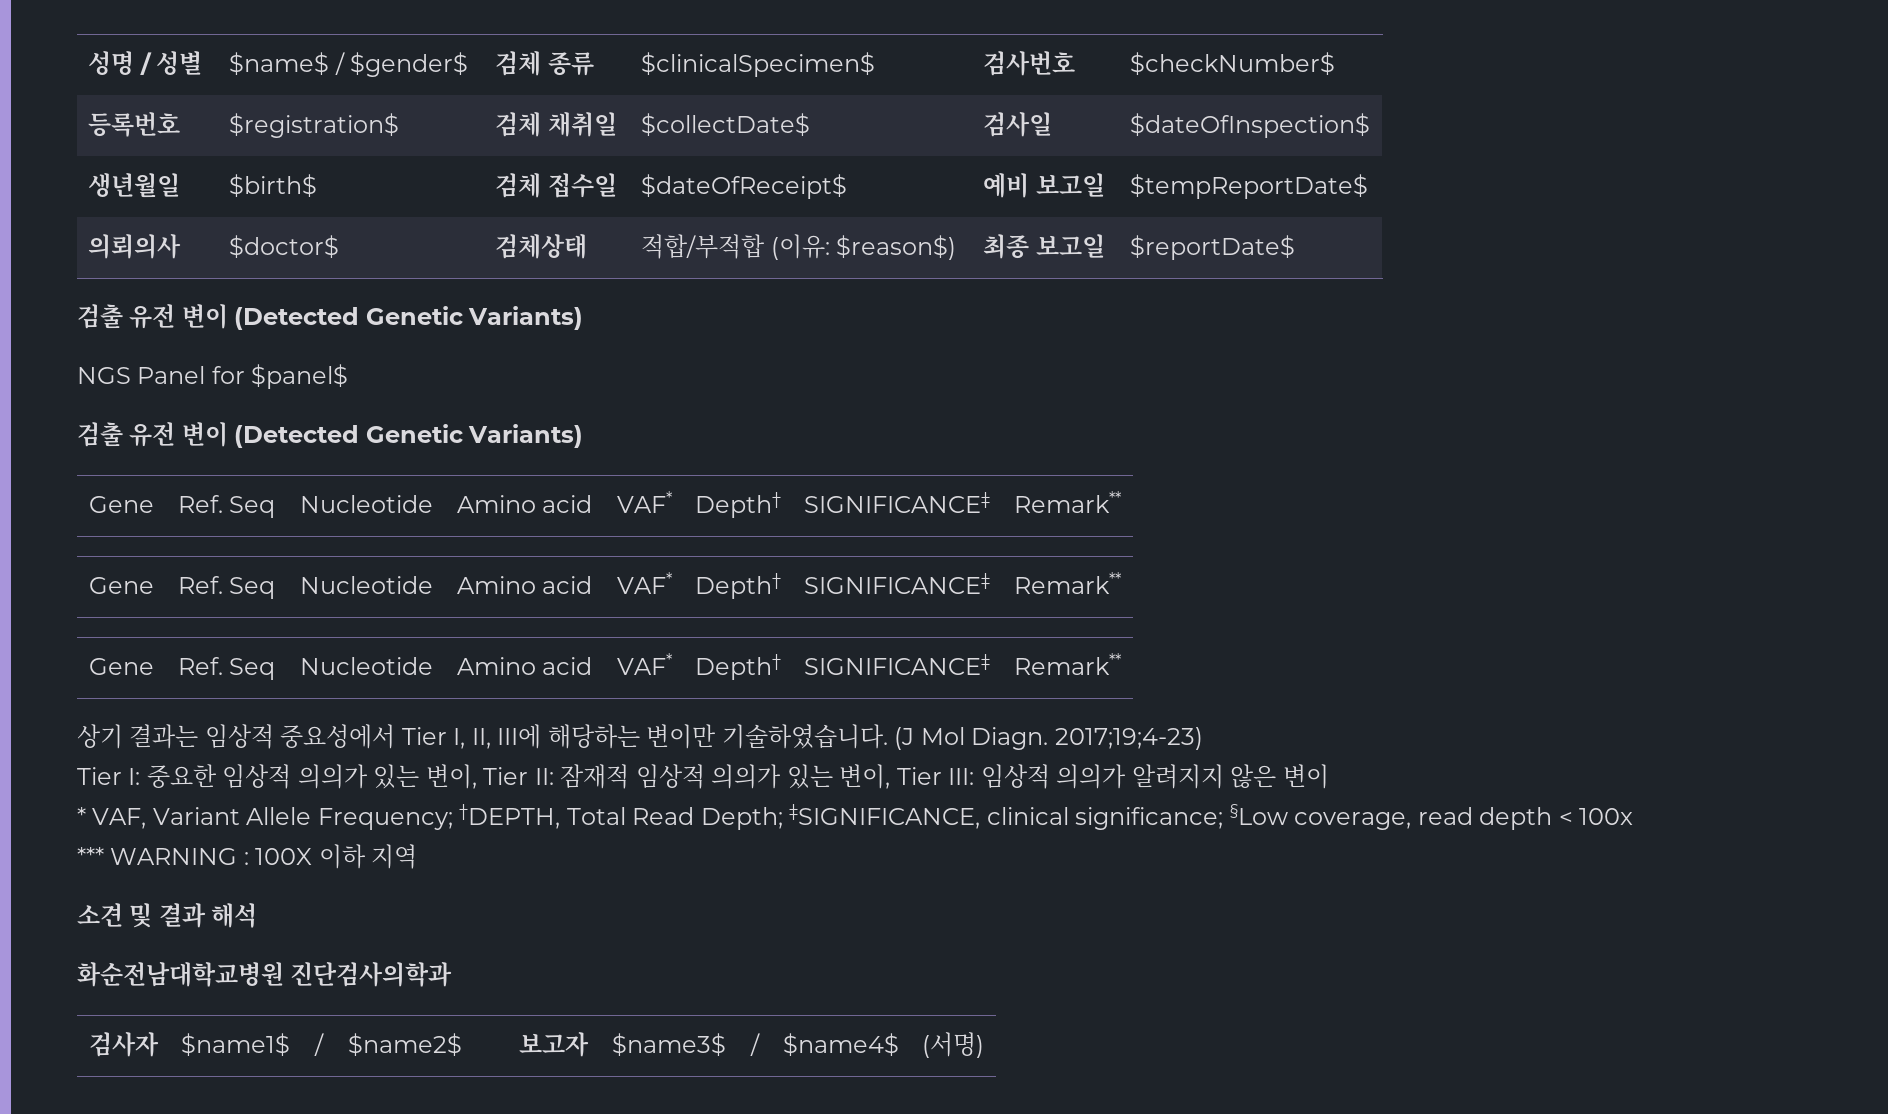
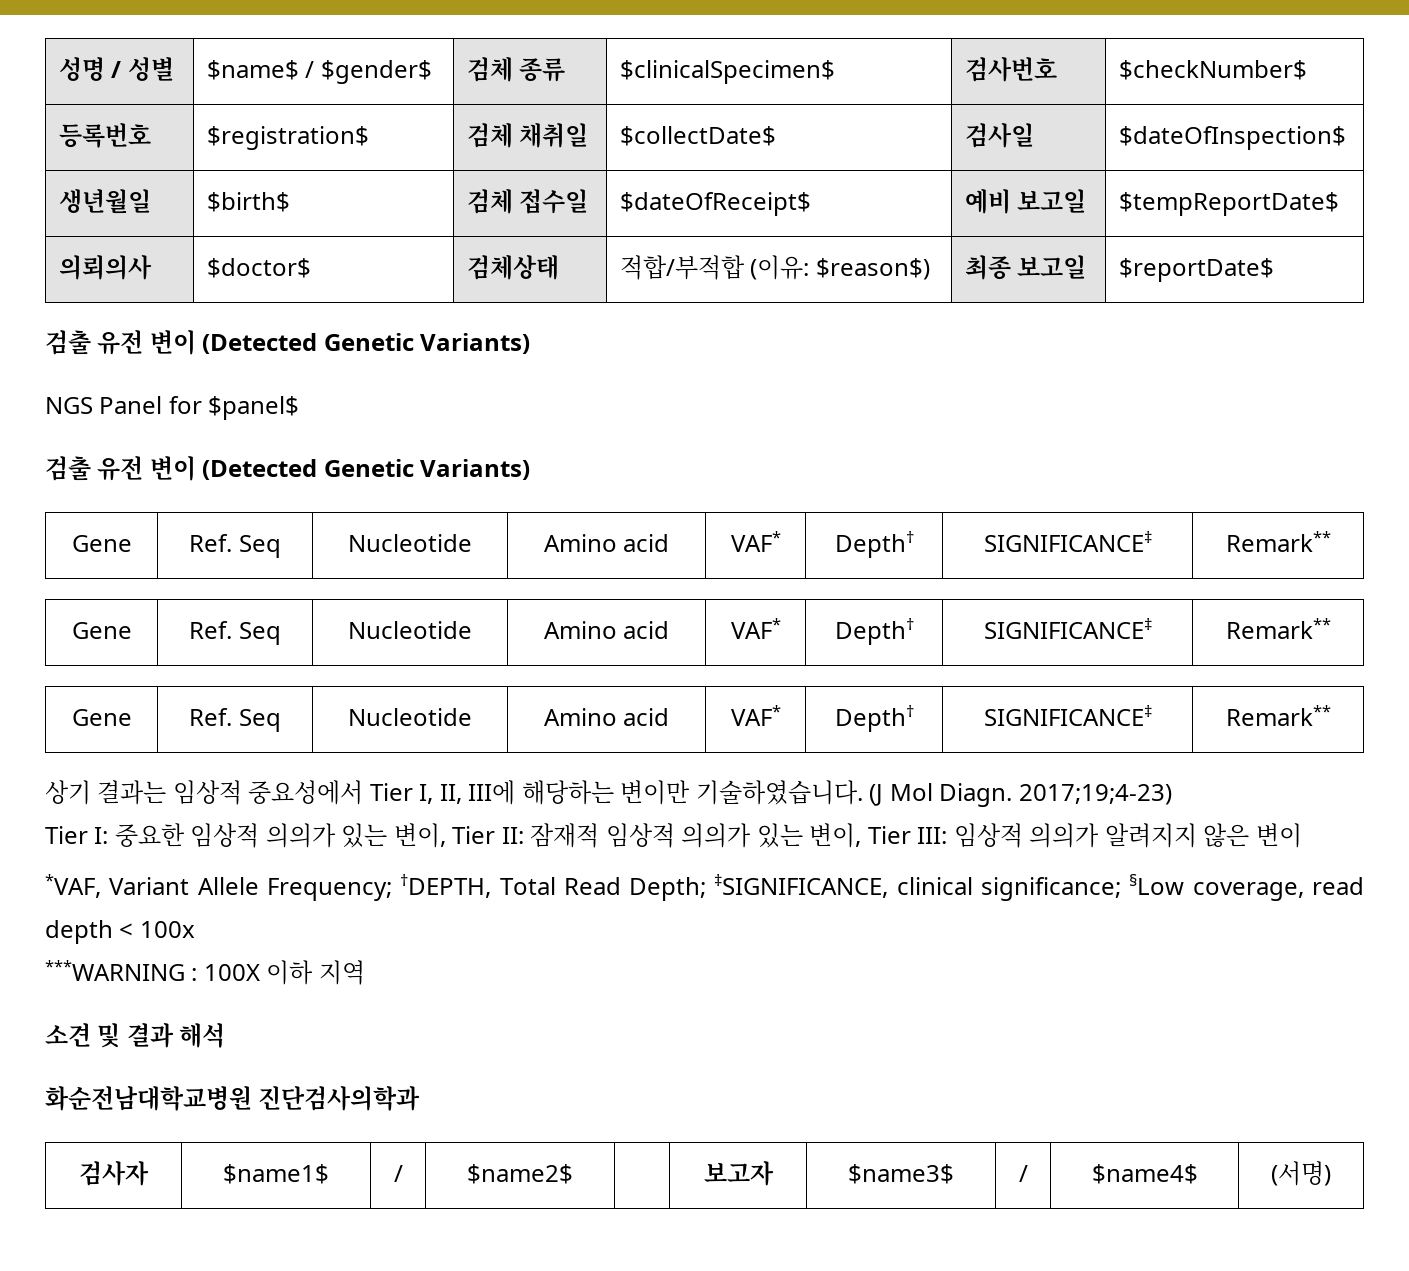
[77,807,147,829] * VAF, -> [45,874,101,898] *VAF,
[77,847,238,865] *** WARNING -> [45,960,185,981] ***WARNING

